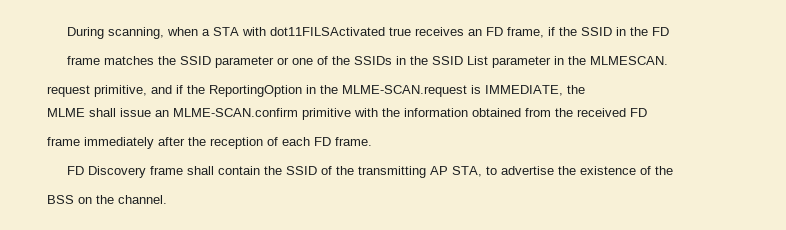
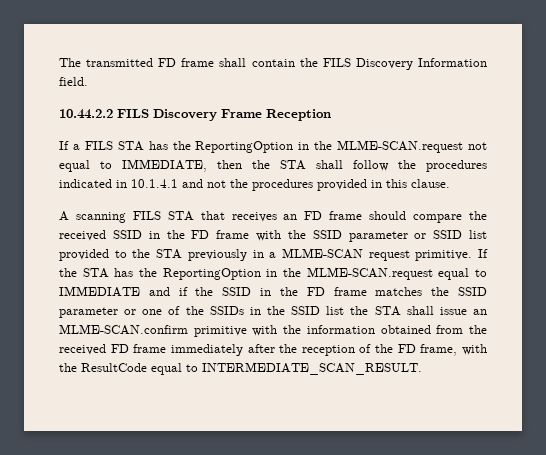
[67,27,545,39] During scanning, when a STA with dot11FILSActivated true receives an FD frame, -> [59,58,487,70] [59,77,88,86] [59,109,331,121] [59,140,487,153] [59,159,487,172] [59,179,450,191] [59,211,488,223] [59,230,487,242] [59,248,488,261] [59,267,487,280] [59,286,170,297] The transmitted FD frame shall contain the FILS Discovery Information field. // 10.44.2.2 FILS Discovery Frame Reception // If a FILS STA has the ReportingOption in the MLME-SCAN.request not equal to IMMEDIATE, then the STA shall follow the procedures indicated in 10.1.4.1 and not the procedures provided in this clause. // A scanning FILS STA that receives an FD frame should compare the received SSID in the FD frame with the SSID parameter or SSID list provided to the STA previously in a MLME-SCAN request primitive. If the STA has the ReportingOption in the MLME-SCAN.request equal to IMMEDIATE and
(670, 31) // -> (325, 291) none
[467,56,669,68] [47,85,585,97] [47,108,85,117] List parameter in the MLMESCAN. // request primitive, and if the ReportingOption in the MLME-SCAN.request is IMMEDIATE, the // MLME -> [326,306,401,316] list the STA
(647, 112) // -> (129, 348) none
[282,137,372,146] [67,166,674,178] [47,195,167,204] each FD frame. // FD Discovery frame shall contain the SSID of the transmitting AP STA, to advertise the existence of the // BSS on the channel. -> [375,344,487,356] [59,362,422,375] the FD frame, with the ResultCode equal to INTERMEDIATE_SCAN_RESULT.

